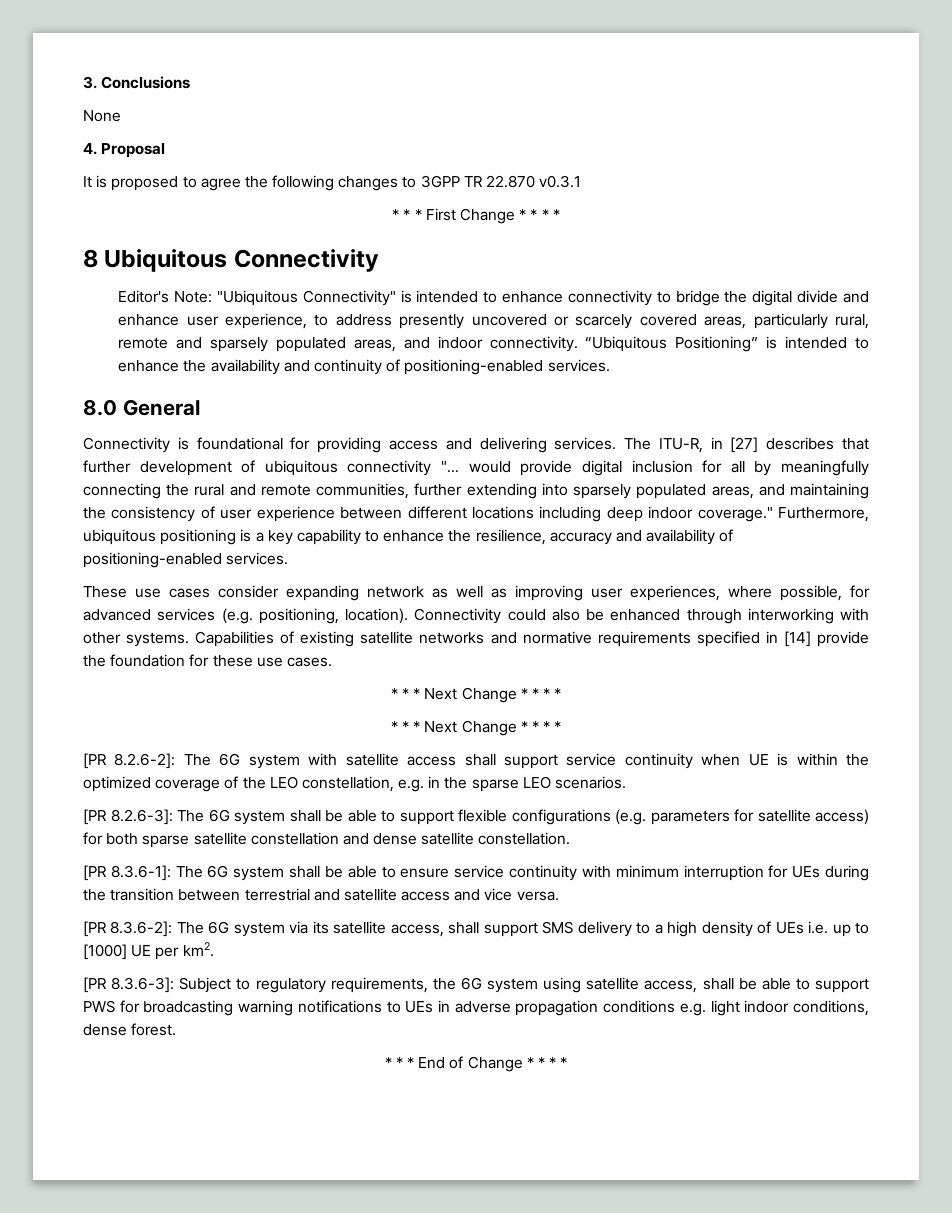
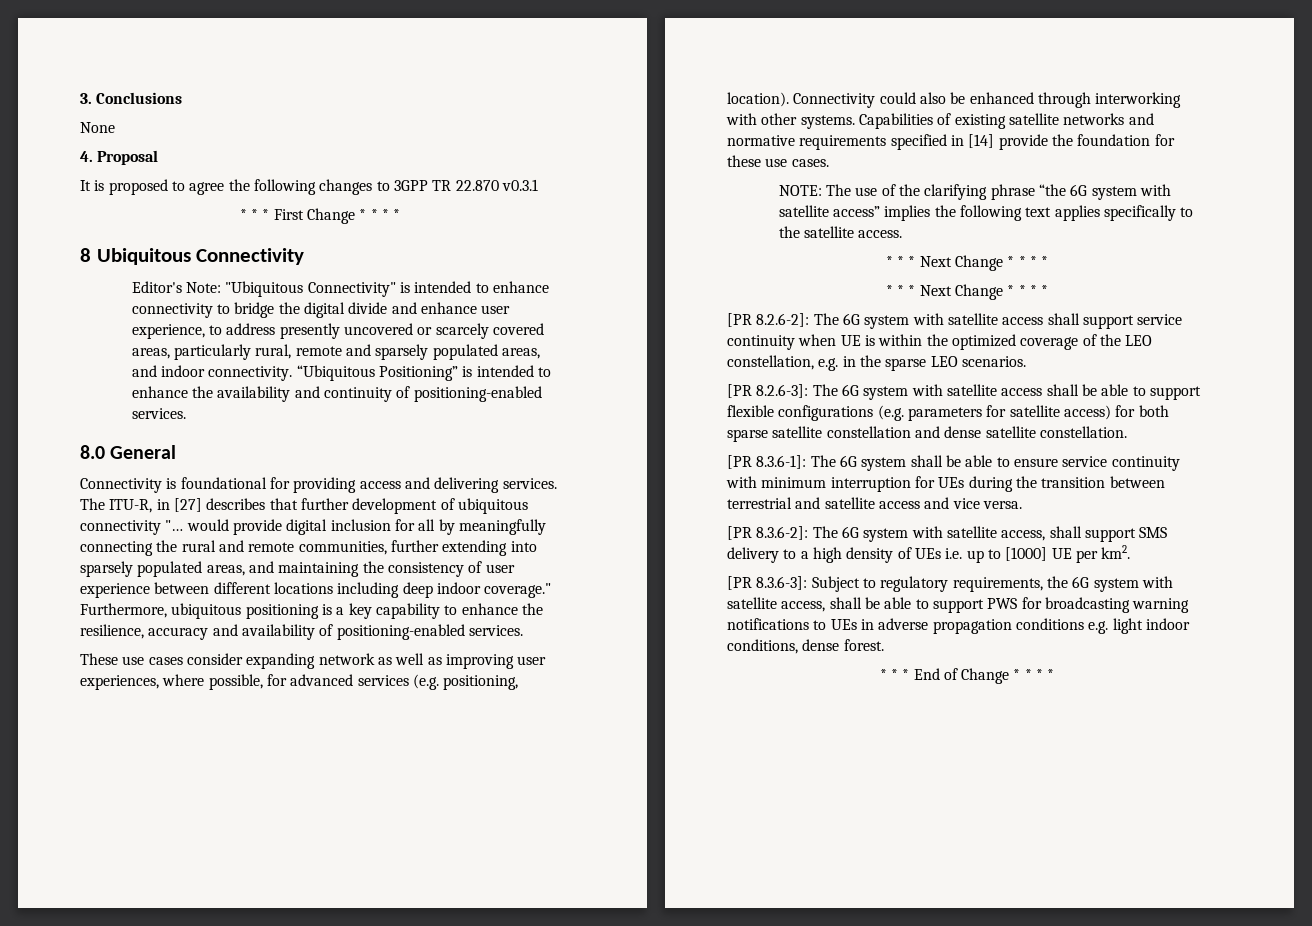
(332, 662) none -> [778,184,1171,200] [778,205,1194,221] [778,226,903,238] // NOTE: The use of the clarifying phrase “the 6G system with satellite access” implies the following text applies specifically to the satellite access.
(285, 817) none -> [911,384,1043,396] with satellite access
[289,921,329,934] via its -> [911,526,943,538] with
[543,977,582,993] using -> [1141,576,1173,588] with

